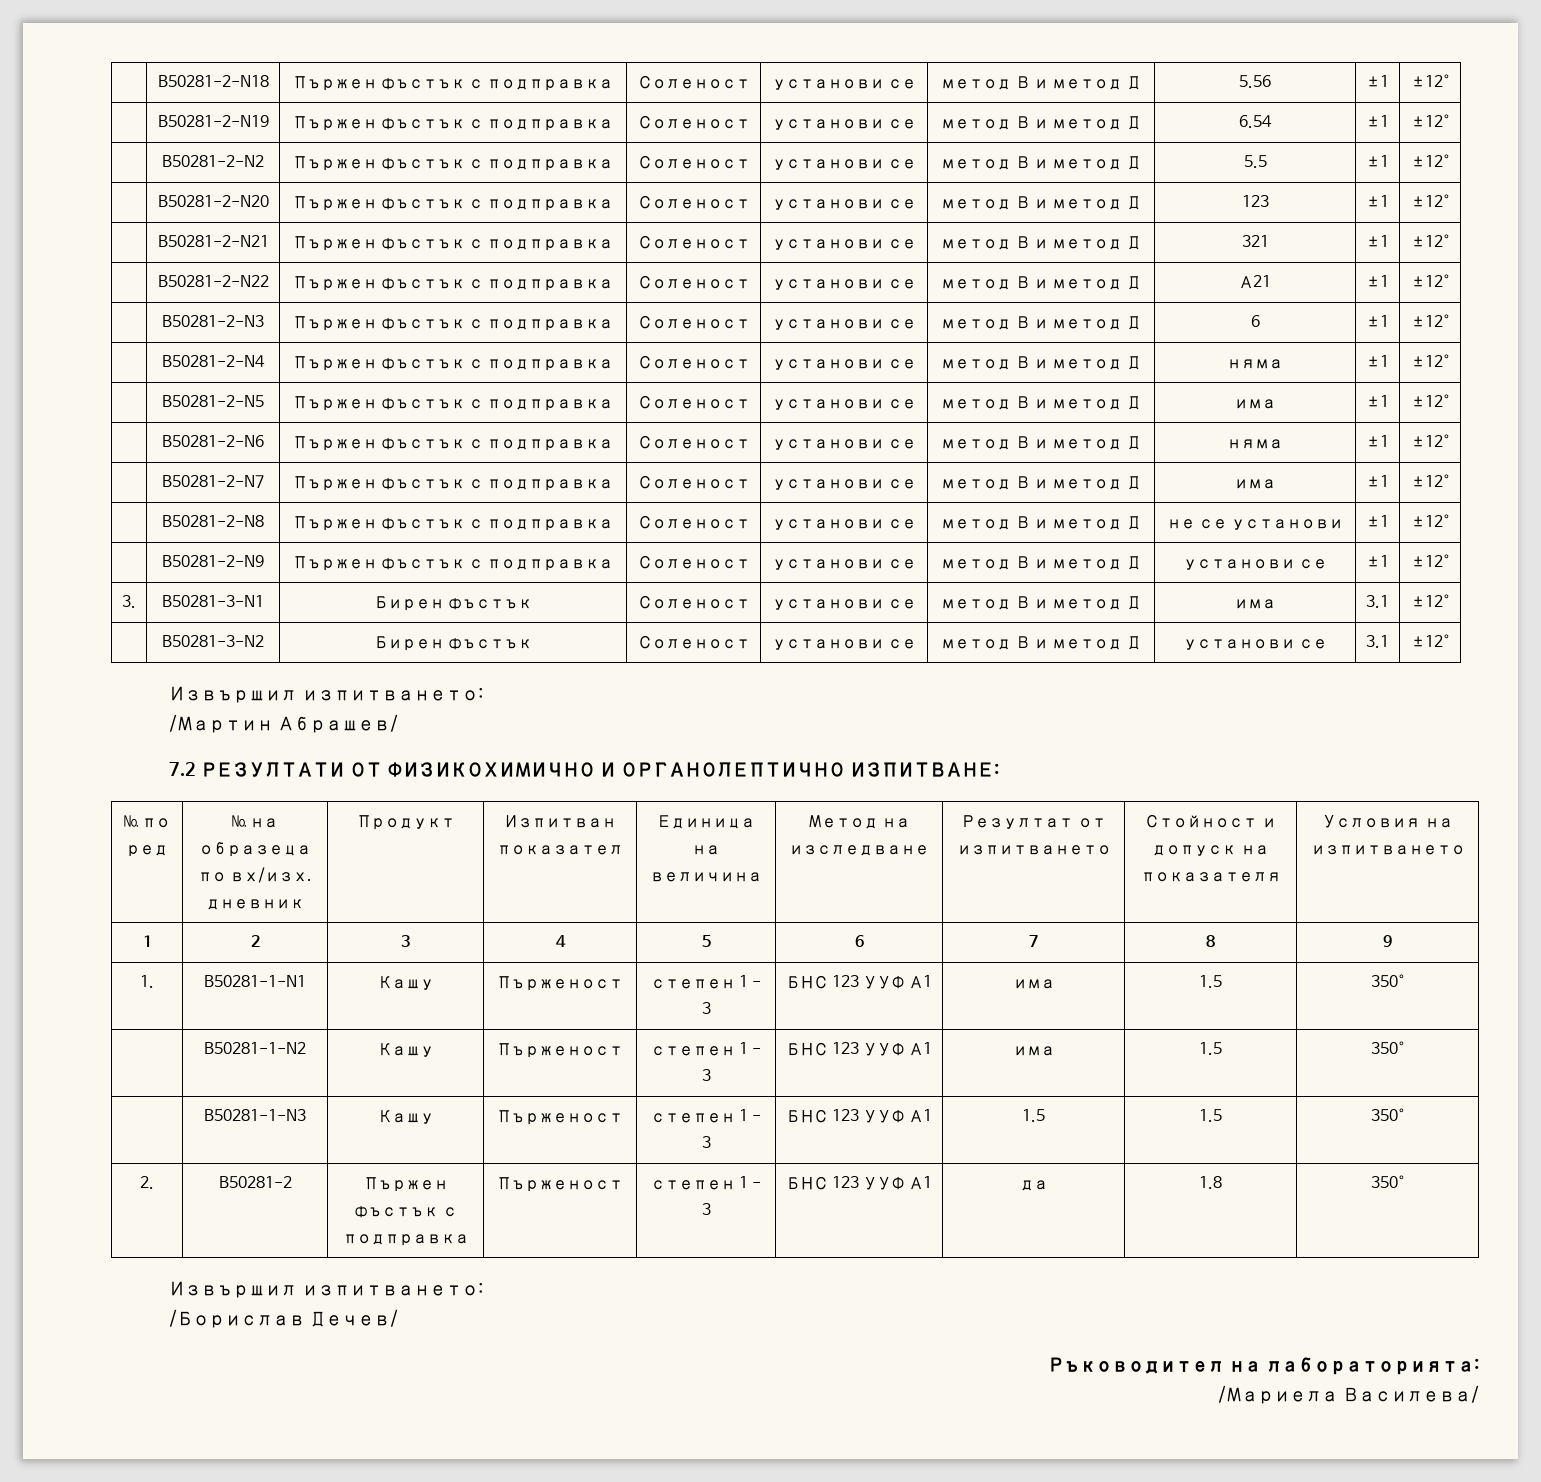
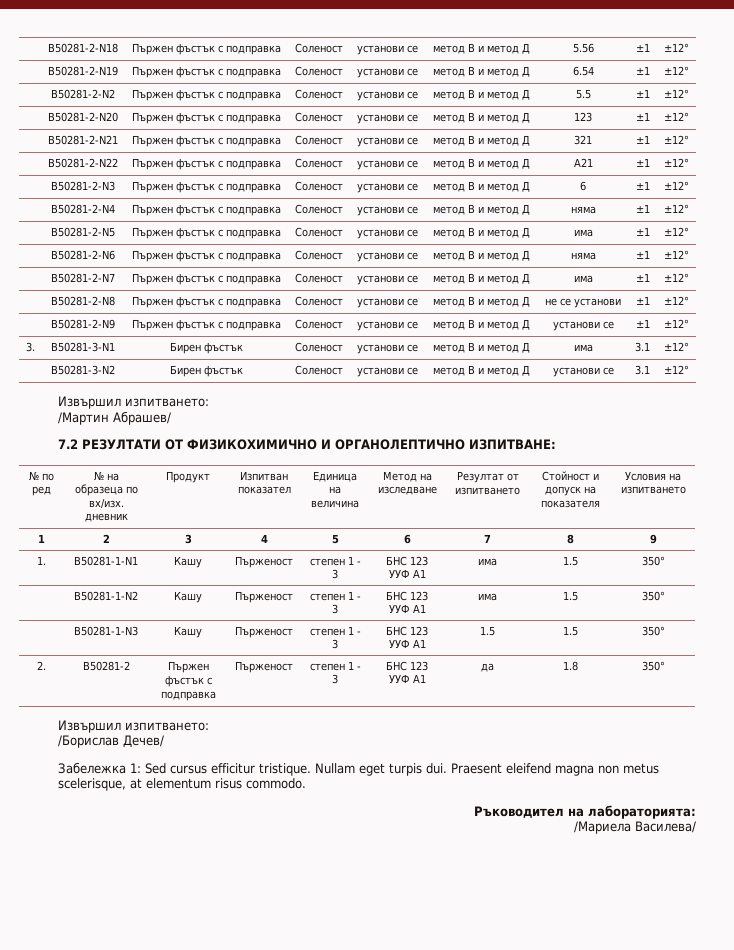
(399, 1318) none -> [57,762,659,776] [57,778,306,791] // Забележка 1: Sed cursus efficitur tristique. Nullam eget turpis dui. Praesent eleifend magna non metus scelerisque, at elementum risus commodo.

